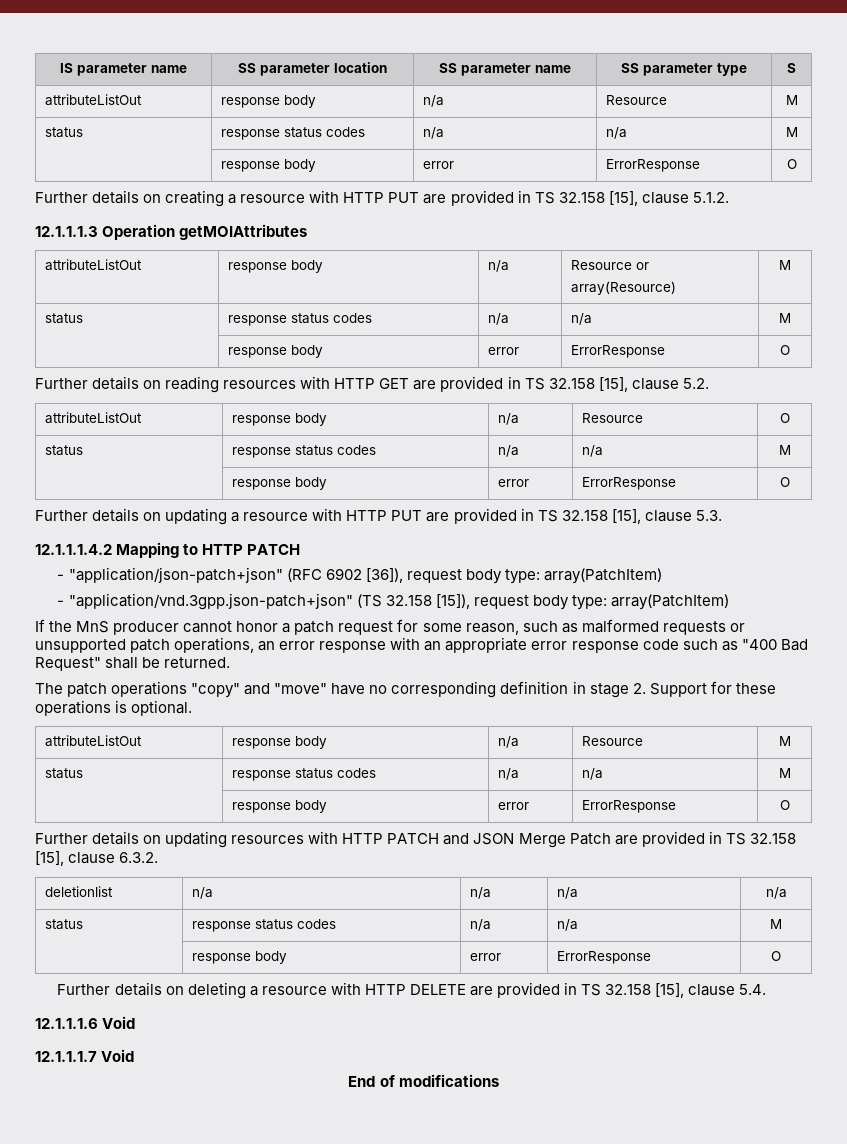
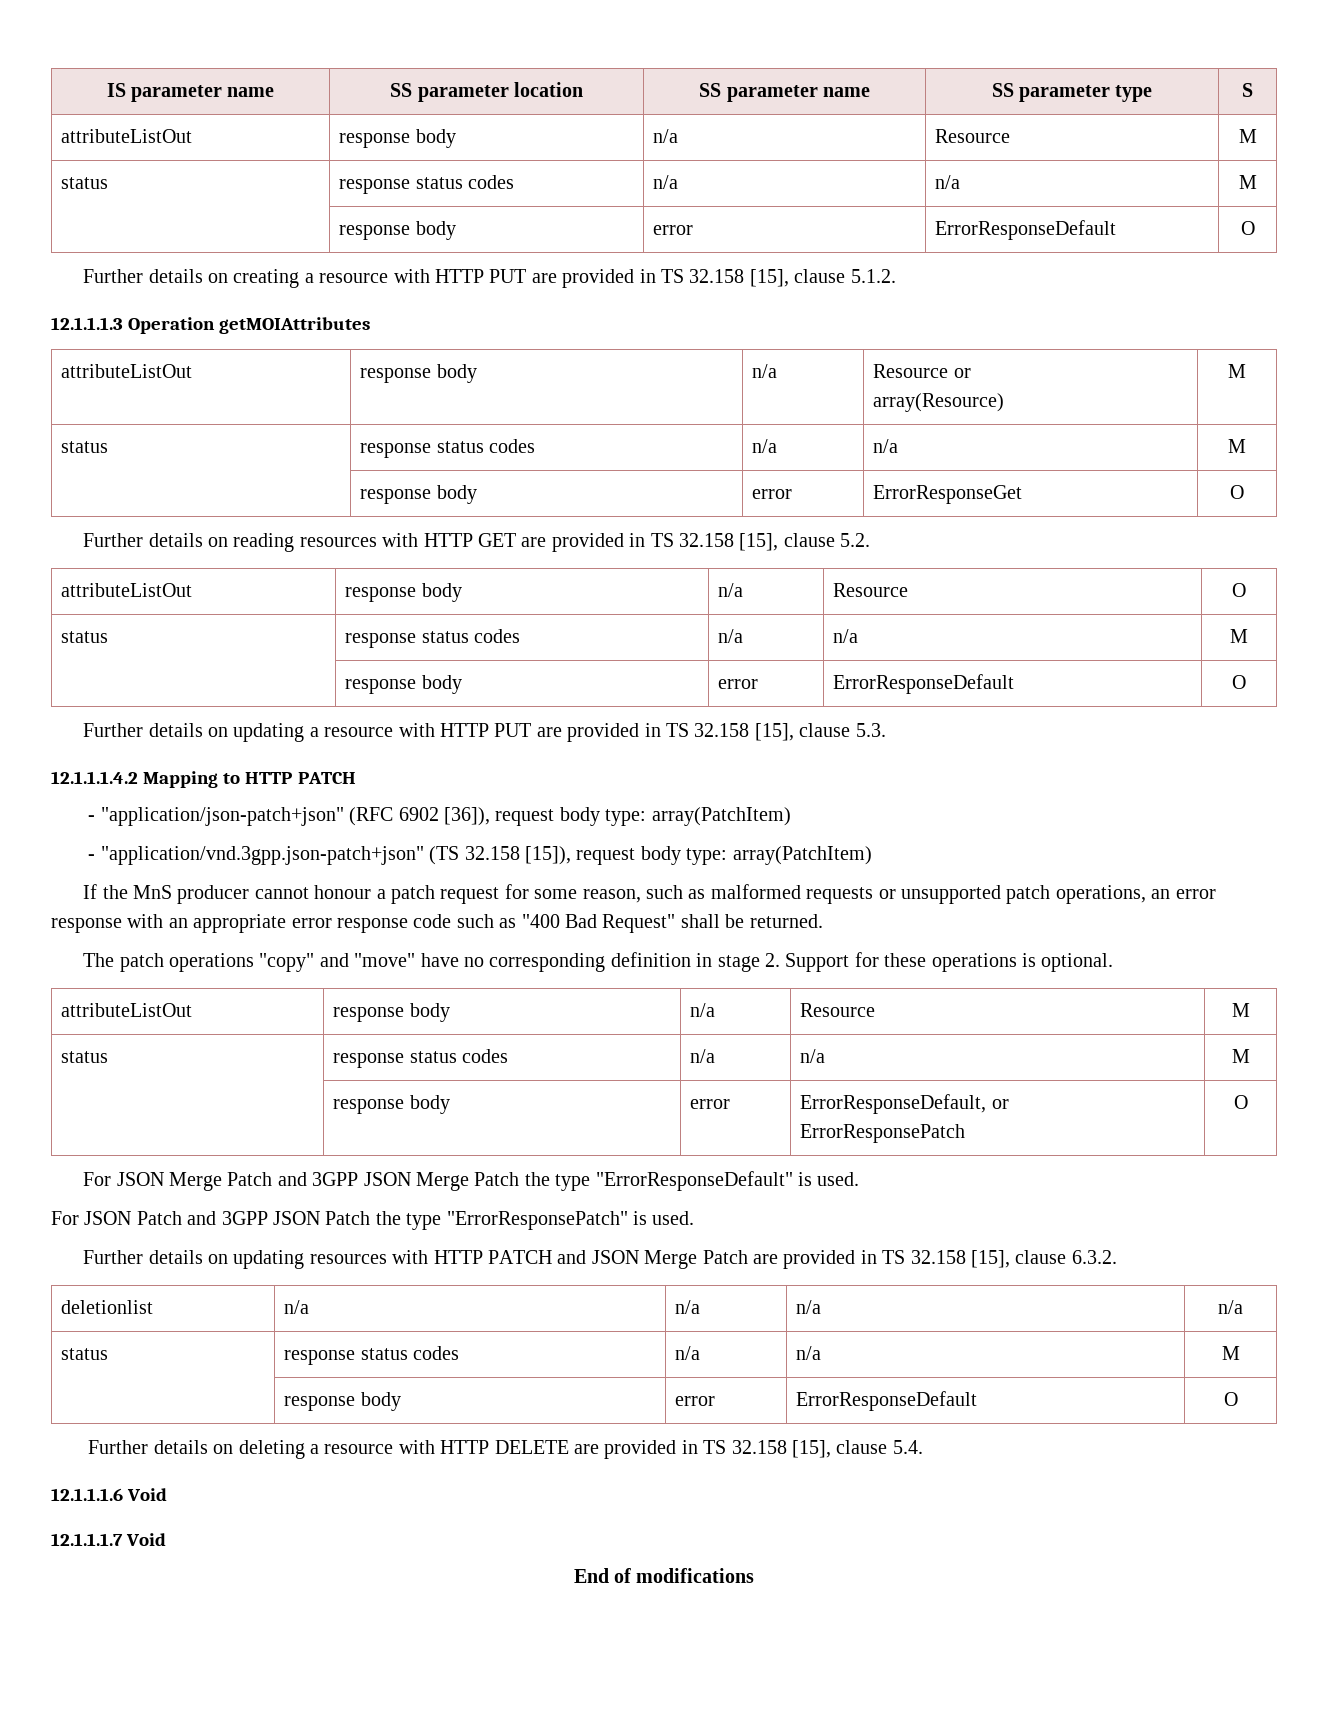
[606,159,701,172] ErrorResponse -> [935,220,1117,240] ErrorResponseDefault
[571,345,666,358] ErrorResponse -> [873,485,1023,504] ErrorResponseGet
[582,477,677,490] ErrorResponse -> [833,674,1015,694] ErrorResponseDefault
[236,621,279,632] honor -> [314,885,372,899] honour
[582,800,677,813] [779,800,790,810] ErrorResponse | O -> [800,1094,1009,1114] [800,1124,966,1143] [1233,1095,1248,1109] [83,1171,860,1191] [51,1211,695,1230] ErrorResponseDefault, or // ErrorResponsePatch | O // For JSON Merge Patch and 3GPP JSON Merge Patch the type "ErrorResponseDefault" is used. // For JSON Patch and 3GPP JSON Patch the type "ErrorResponsePatch" is used.
[557,951,652,964] ErrorResponse -> [796,1391,978,1411] ErrorResponseDefault

